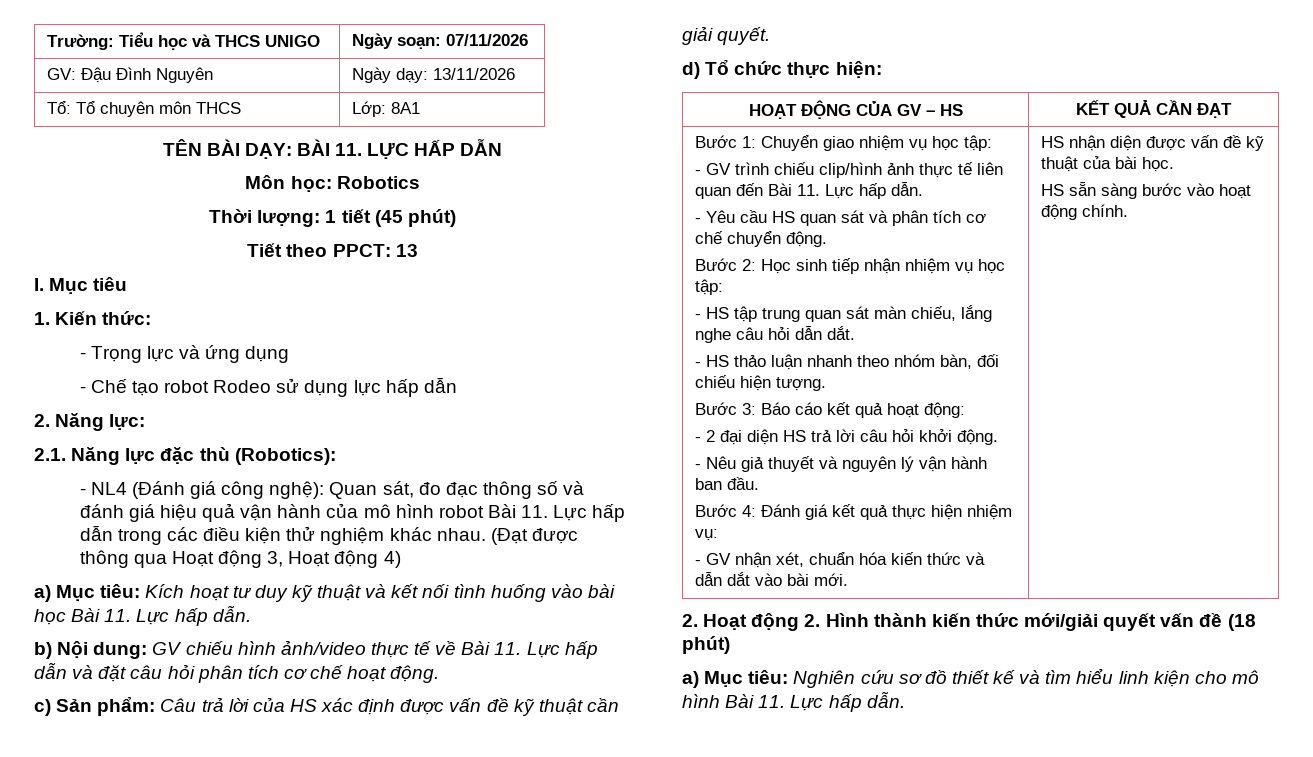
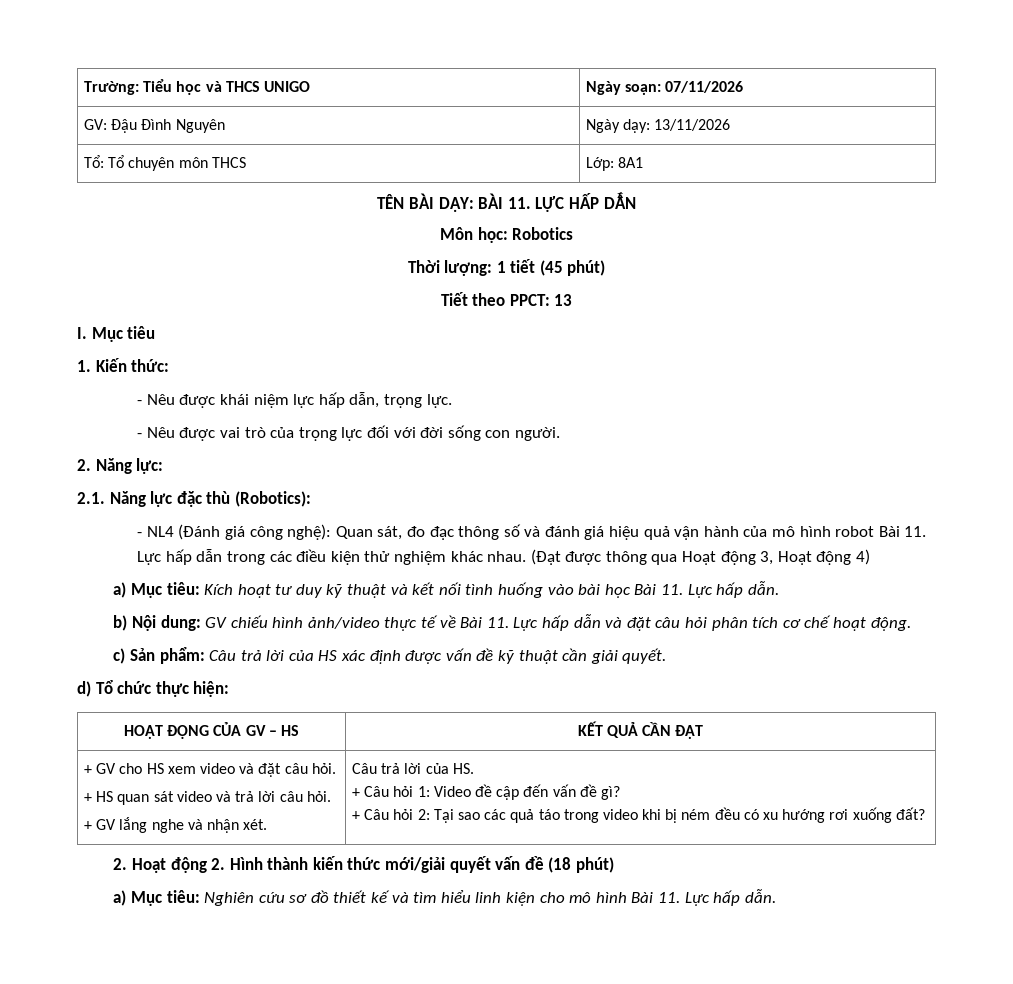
[90,345,290,363] [79,377,457,397] Trọng lực và ứng dụng // - Chế tạo robot Rodeo sử dụng lực hấp dẫn -> [146,392,452,408] [137,425,560,441] Nêu được khái niệm lực hấp dẫn, trọng lực. // - Nêu được vai trò của trọng lực đối với đời sống con người.
[695,135,993,151] [695,162,1004,178] [695,182,924,199] [695,210,987,226] [695,231,828,247] [695,258,1006,274] [695,279,724,295] [695,305,993,322] [695,326,856,343] [695,354,1000,370] [695,375,827,391] [695,402,966,418] [695,429,999,445] [695,456,988,472] [695,477,760,490] [695,504,1013,520] [695,529,719,541] [695,552,986,568] [695,572,849,586] [1041,135,1265,151] [1041,156,1175,172] [1041,182,1252,199] [1041,204,1129,220] Bước 1: Chuyển giao nhiệm vụ học tập: // - GV trình chiếu clip/hình ảnh thực tế liên quan đến Bài 11. Lực hấp dẫn. // - Yêu cầu HS quan sát và phân tích cơ chế chuyển động. // Bước 2: Học sinh tiếp nhận nhiệm vụ học tập: // - HS tập trung quan sát màn chiếu, lắng nghe câu hỏi dẫn dắt. // - HS thảo luận nhanh theo nhóm bàn, đối chiếu hiện tượng. // Bước 3: Báo cáo kết quả hoạt động: // - 2 đại diện HS trả lời câu hỏi khởi động. // - Nêu giả thuyết và nguyên lý vận hành ban đầu. // Bước 4: Đánh giá kết quả thực hiện nhiệm vụ: // - GV nhận xét, chuẩn hóa kiến thức và dẫn dắt vào bài mới. | HS nhận diện được vấn đề kỹ thuật của bài học. // HS sẵn sàng bước vào hoạt động chính. -> [84,763,336,777] [84,791,331,805] [84,817,268,833] [352,763,474,774] [352,784,620,800] [352,807,925,823] + GV cho HS xem video và đặt câu hỏi. // + HS quan sát video và trả lời câu hỏi. // + GV lắng nghe và nhận xét. | Câu trả lời của HS. // + Câu hỏi 1: Video đề cập đến vấn đề gì? // + Câu hỏi 2: Tại sao các quả táo trong video khi bị ném đều có xu hướng rơi xuống đất?

